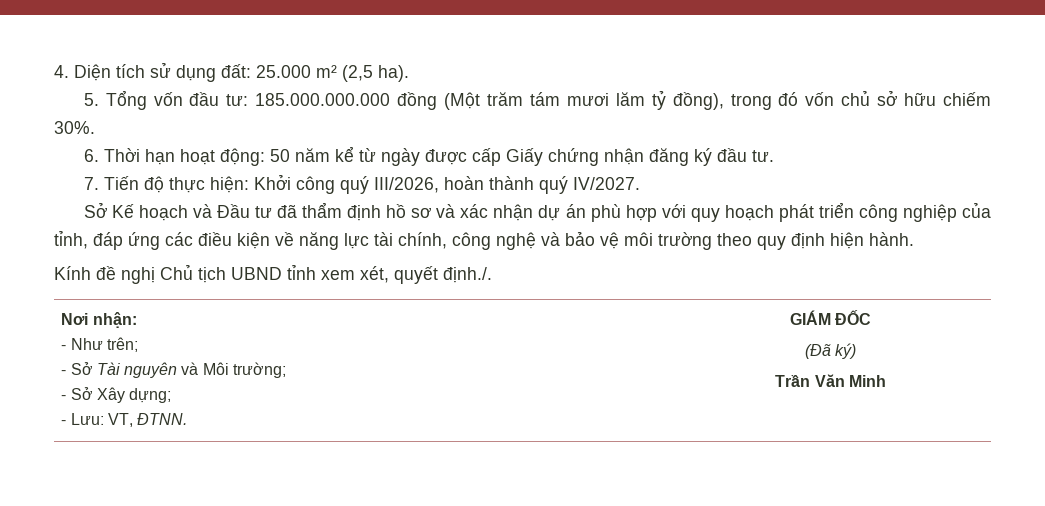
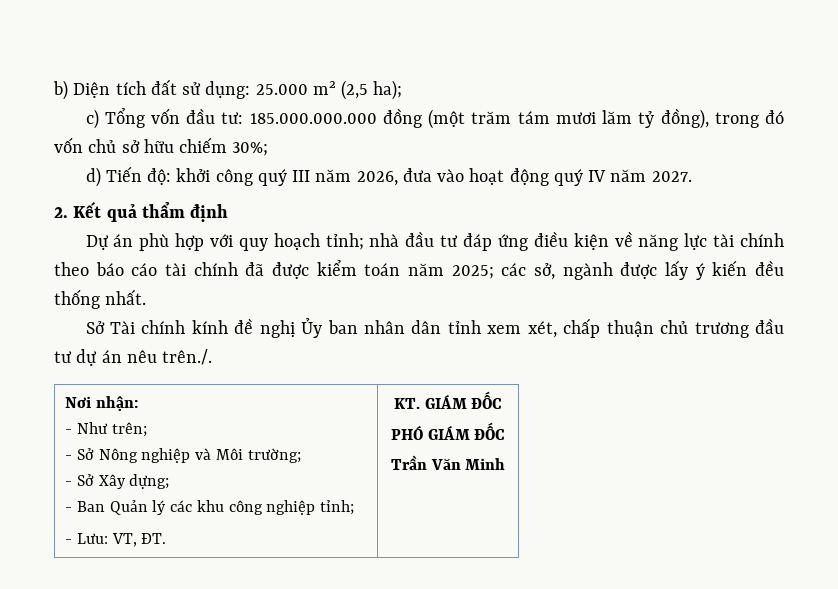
[54,65,69,78] 4. -> [53,80,68,100] b)
[150,62,251,82] sử dụng đất: -> [150,79,251,99] đất sử dụng:
[378,65,409,82] [83,93,99,106] ha). // 5. -> [373,80,403,100] [85,109,99,129] ha); // c)
[444,92,481,110] (Một -> [428,109,466,129] (một
[54,121,95,134] [83,146,774,166] [83,174,640,194] [83,202,561,221] 30%. // 6. Thời hạn hoạt động: 50 năm kể từ ngày được cấp Giấy chứng nhận đăng ký đầu tư. // 7. Tiến độ thực hiện: Khởi công quý III/2026, hoàn thành quý IV/2027. // Sở Kế hoạch và Đầu tư đã thẩm định hồ sơ và xác nhận dự -> [232,142,269,156] [85,166,692,187] [54,202,229,222] [85,235,109,250] 30%; // d) Tiến độ: khởi công quý III năm 2026, đưa vào hoạt động quý IV năm 2027. // 2. Kết quả thẩm định // Dự
[778,202,992,222] [54,230,88,249] phát triển công nghiệp của tỉnh, -> [325,231,459,250] tỉnh; nhà đầu tư
[165,232,193,246] các -> (528, 242) none
[398,231,914,250] [54,264,492,284] chính, công nghệ và bảo vệ môi trường theo quy định hiện hành. // Kính đề nghị Chủ tịch UBND tỉnh xem xét, quyết định./. -> [739,233,784,247] [54,260,784,280] [54,289,147,309] [85,318,784,338] [54,349,213,366] chính theo báo cáo tài chính đã được kiểm toán năm 2025; các sở, ngành được lấy ý kiến đều thống nhất. // Sở Tài chính kính đề nghị Ủy ban nhân dân tỉnh xem xét, chấp thuận chủ trương đầu tư dự án nêu trên./.
[96,362,178,378] Tài nguyên -> [98,448,191,463] Nông nghiệp
(172, 395) none -> [65,500,354,515] // - Ban Quản lý các khu công nghiệp tỉnh;
[137,413,188,425] [789,310,872,325] [804,343,857,359] ĐTNN. | GIÁM ĐỐC // (Đã ký) -> [141,533,167,544] [393,391,503,409] [390,422,506,440] ĐT. | KT. GIÁM ĐỐC // PHÓ GIÁM ĐỐC

